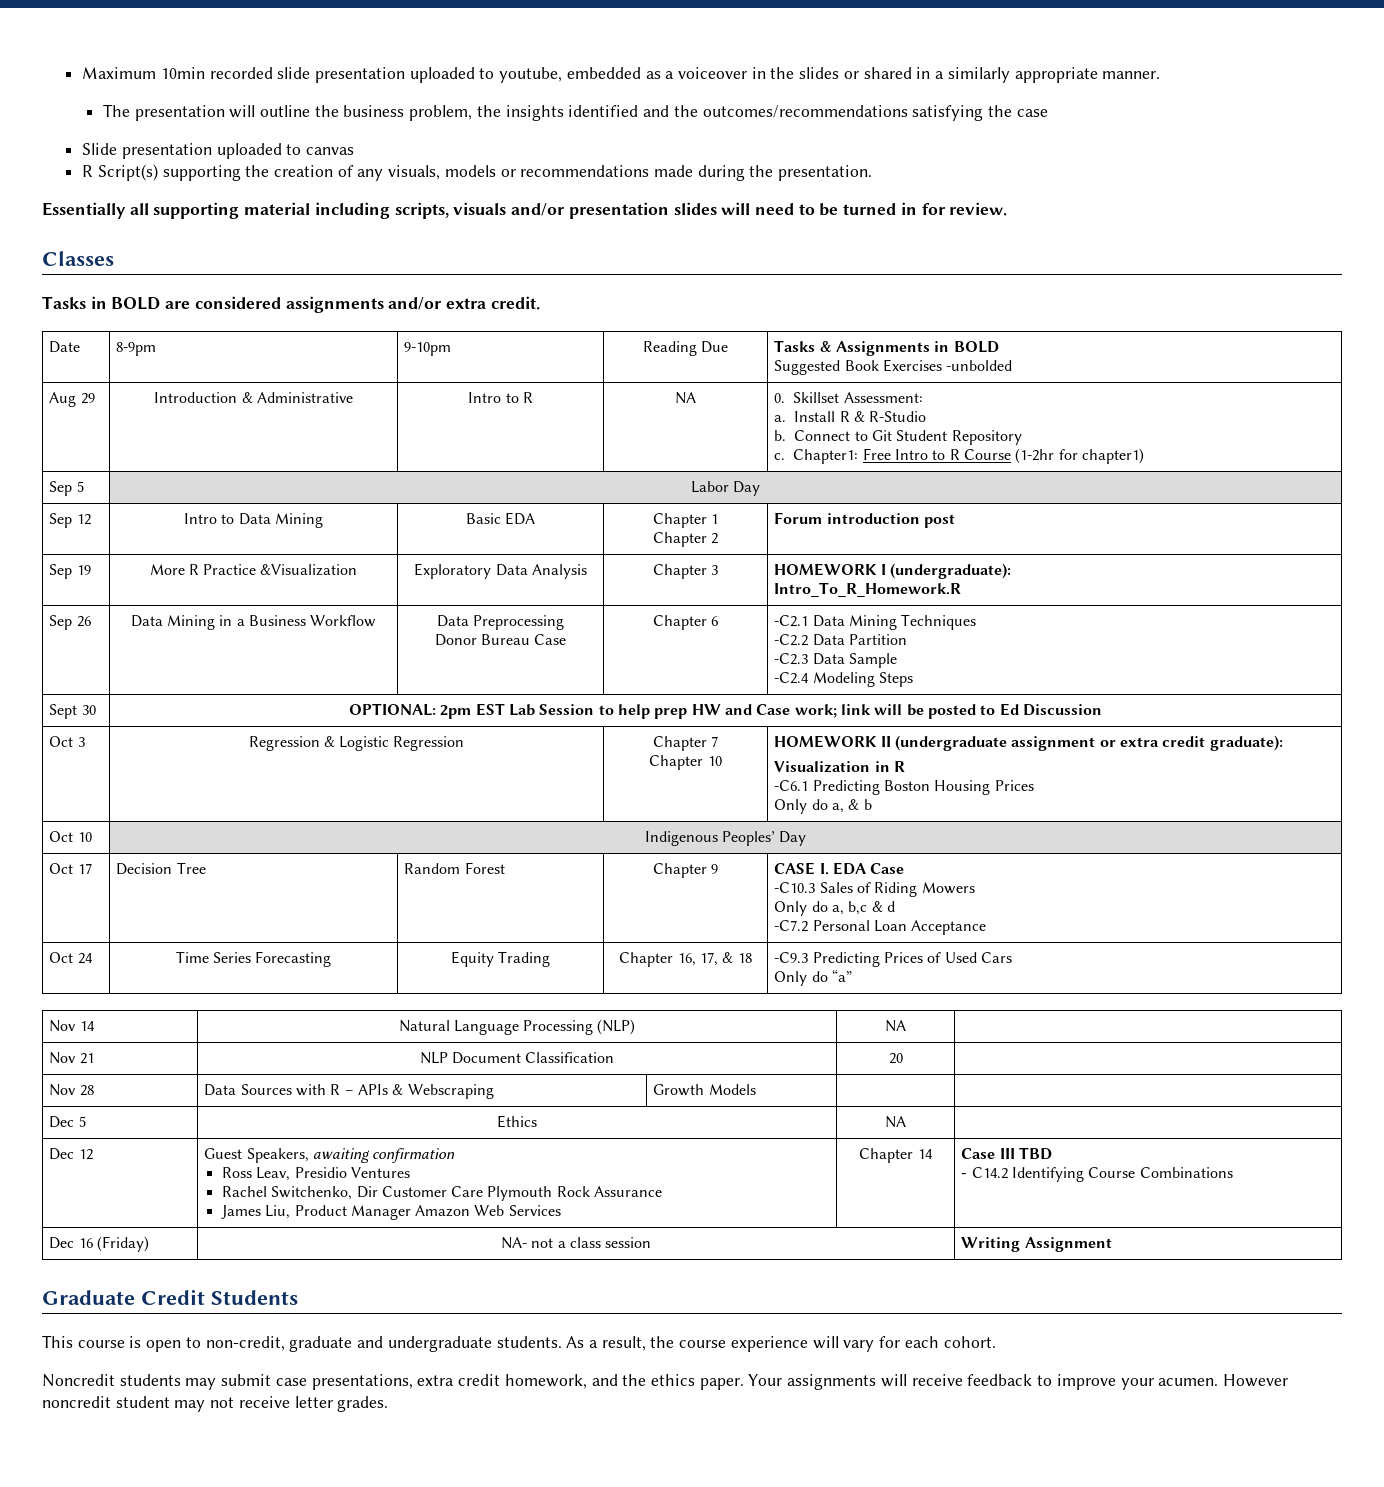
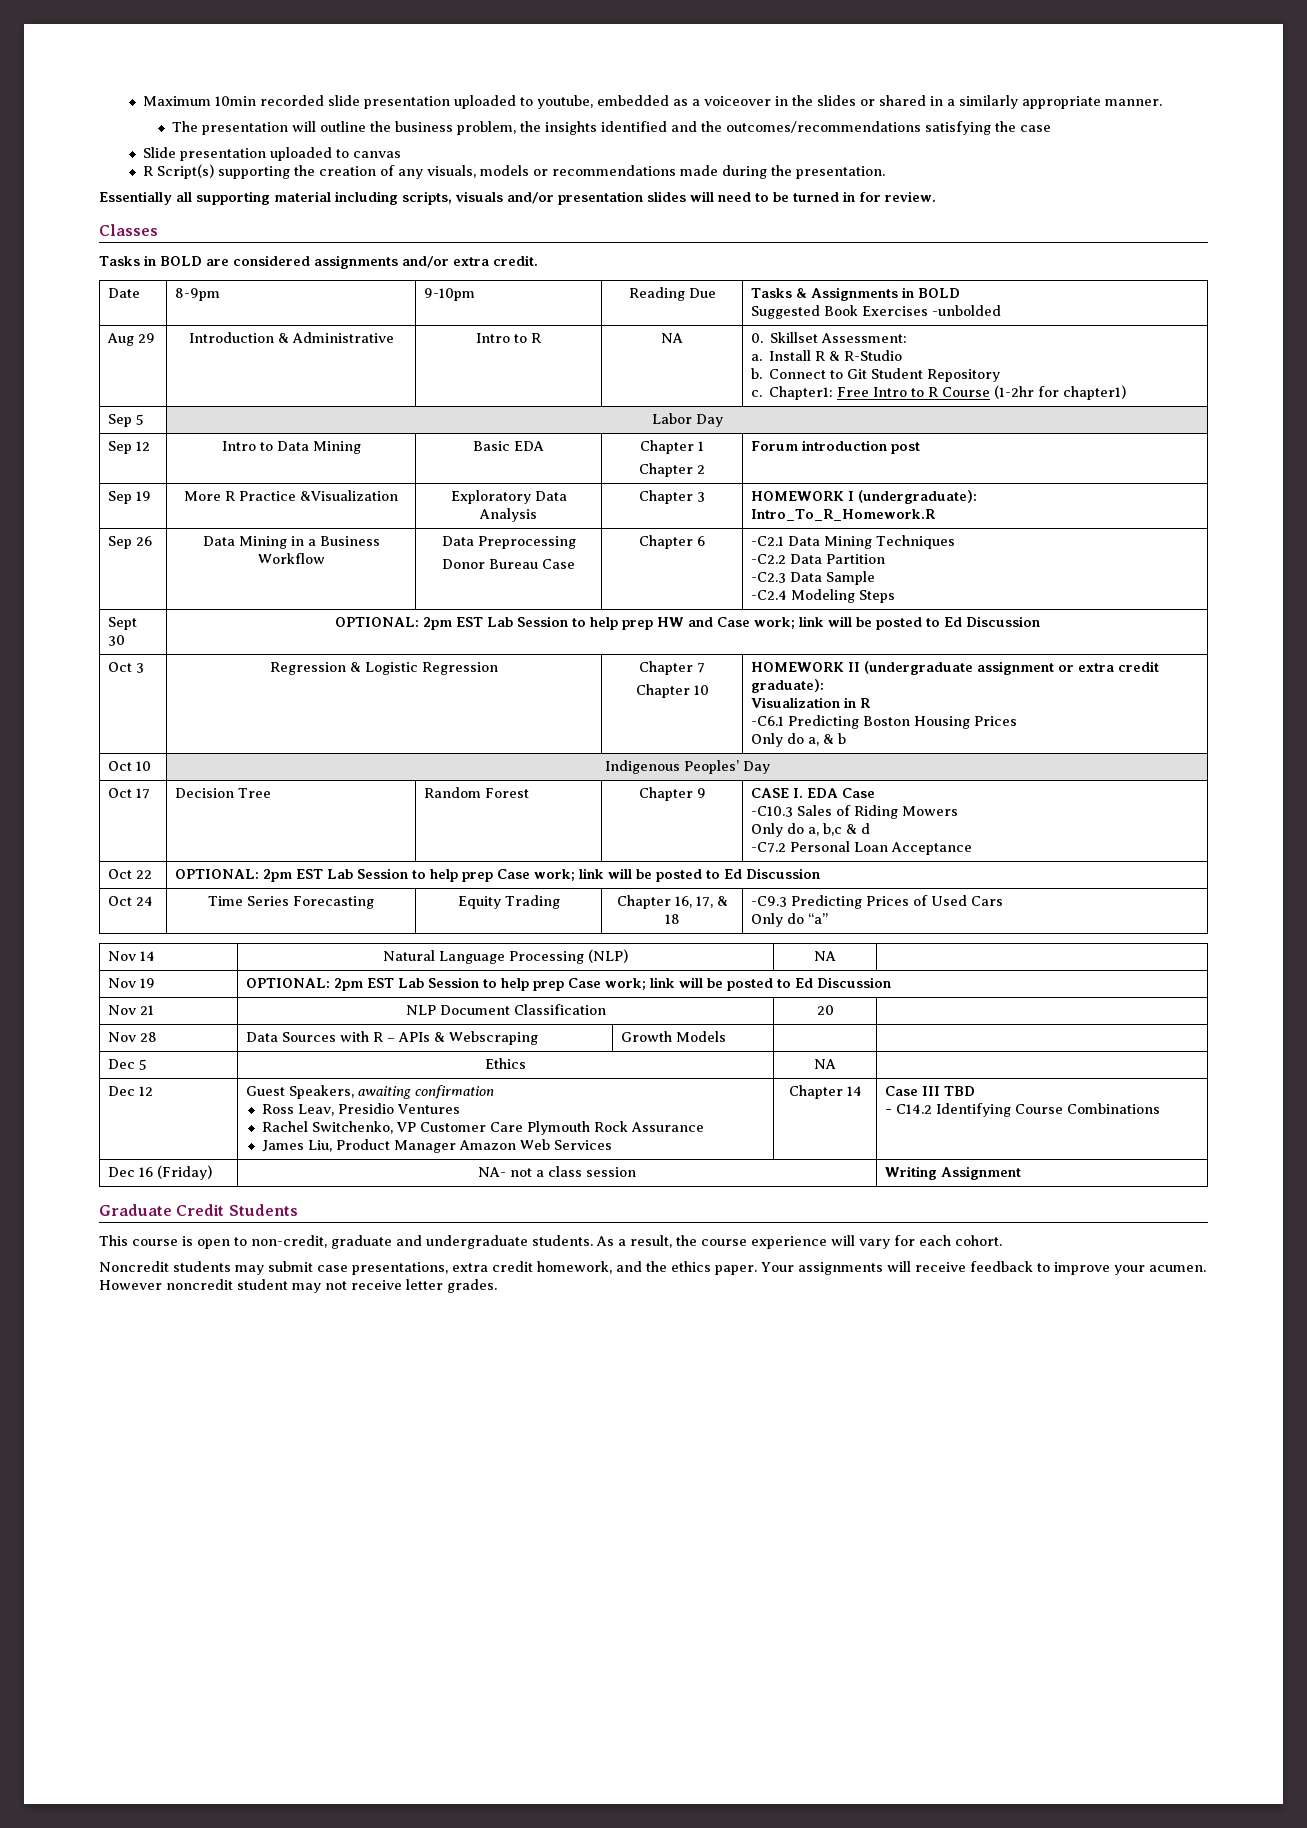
(987, 927) none -> [108,869,153,879] [175,868,821,882] // Oct 22 | OPTIONAL: 2pm EST Lab Session to help prep Case work; link will be posted to Ed Discussion
(906, 1026) none -> [108,978,156,988] [246,977,892,991] // Nov 19 | OPTIONAL: 2pm EST Lab Session to help prep Case work; link will be posted to Ed Discussion
[356,1186,378,1198] Dir -> [395,1122,416,1132] VP

